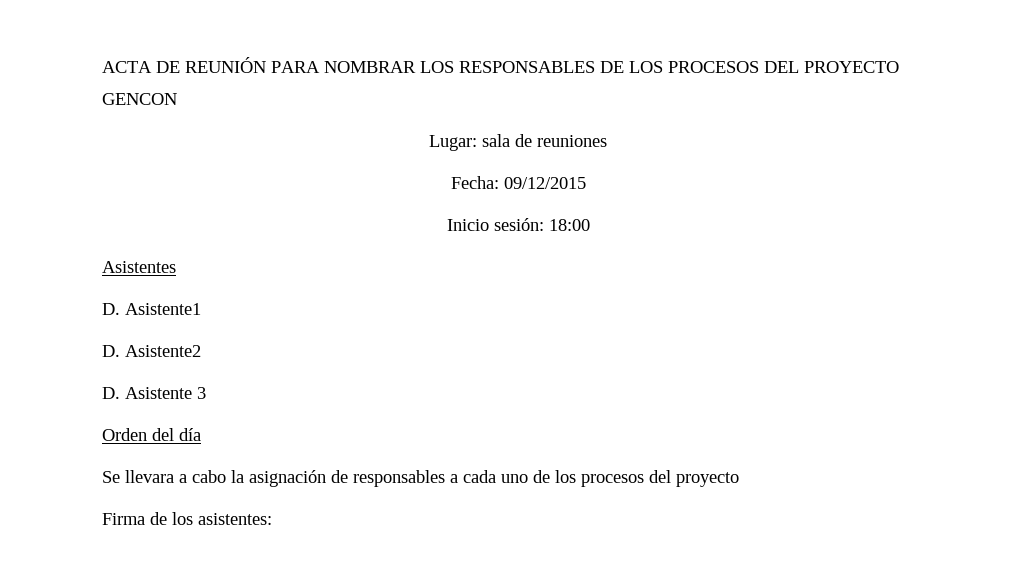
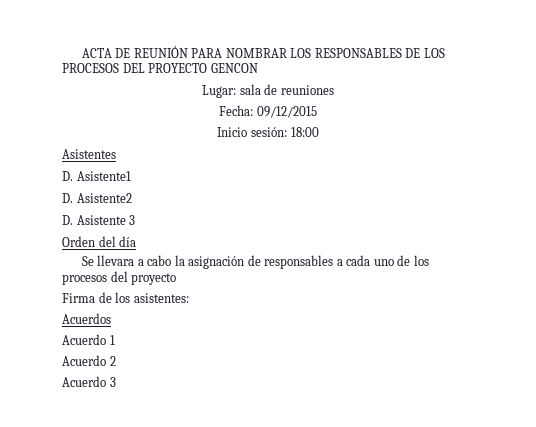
(272, 519) none -> [62,313,111,324] [62,334,115,345] [62,355,116,366] [62,376,116,387] // Acuerdos // Acuerdo 1 // Acuerdo 2 // Acuerdo 3

